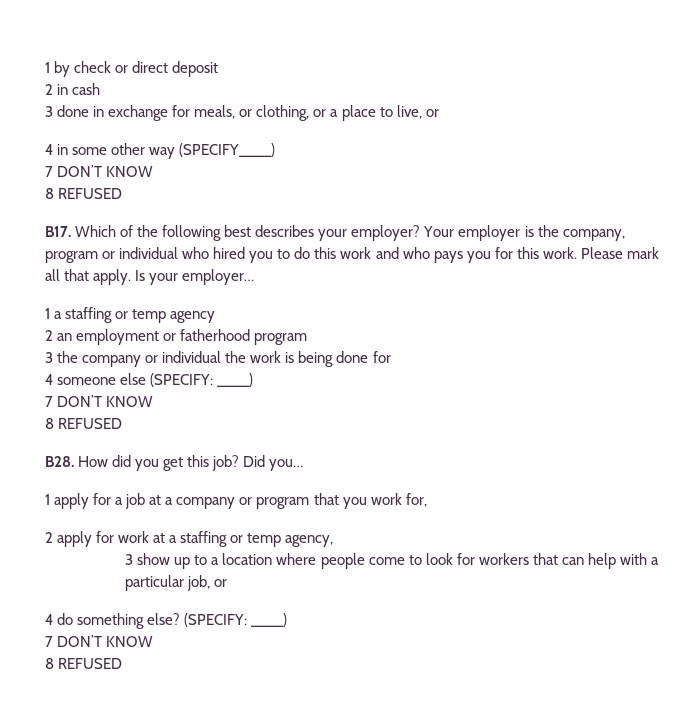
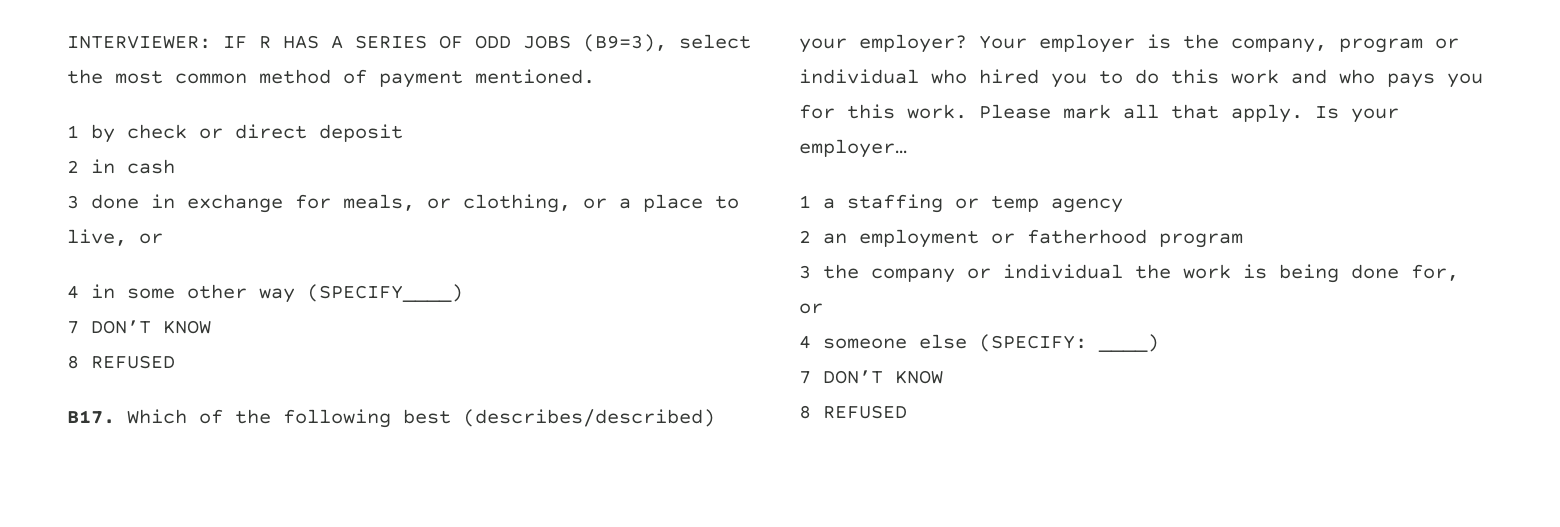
(45, 67) none -> [67,34,751,52] [67,69,595,88] INTERVIEWER: IF R HAS A SERIES OF ODD JOBS (B9=3), select the most common method of payment mentioned. //
[255,225,315,237] describes -> [463,409,715,427] (describes/described)
[372,351,391,363] for -> [1411,264,1459,281] [799,303,823,314] for, or
[45,455,304,471] [45,493,427,509] [45,531,334,547] [125,553,660,569] [125,575,228,591] [45,613,288,629] [45,635,154,647] [45,658,123,669] // B28. How did you get this job? Did you… // 1 apply for a job at a company or program that you work for, // 2 apply for work at a staffing or temp agency, // 3 show up to a location where people come to look for workers that can help with a particular job, or // 4 do something else? (SPECIFY: ____) // 7 DON’T KNOW // 8 REFUSED -> (907, 412) none

